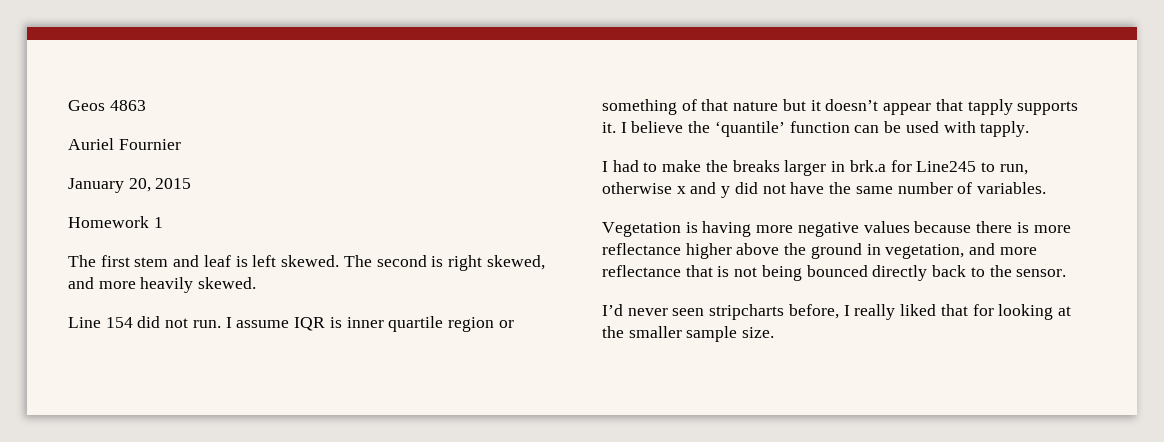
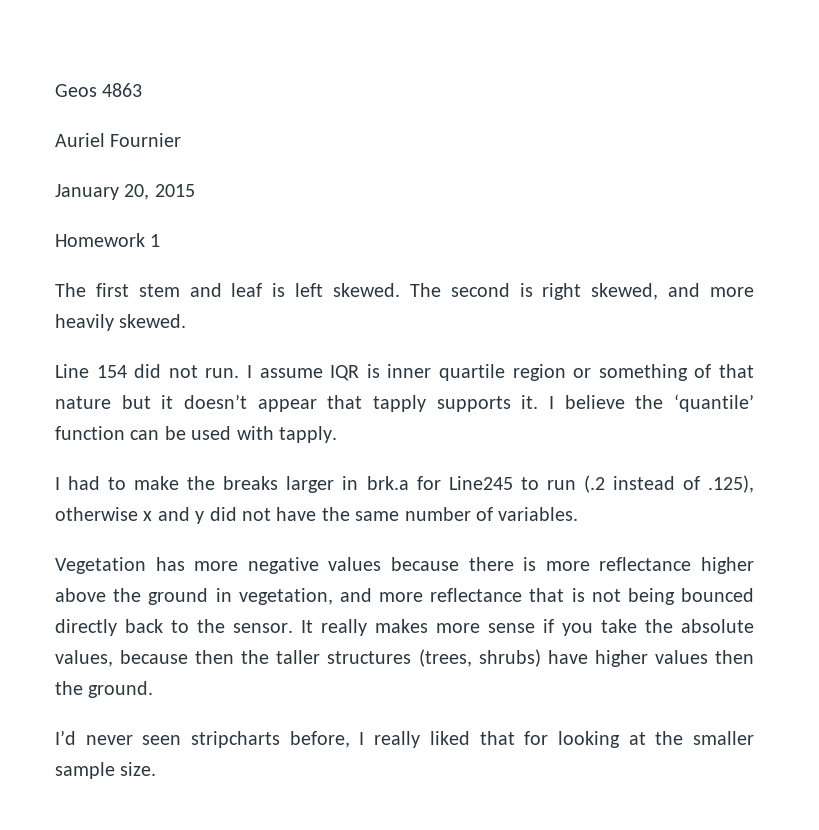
[999,164,1028,175] run, -> [546,475,754,493] run (.2 instead of .125),
[685,221,752,237] is having -> [155,557,185,571] has
(1067, 273) none -> [301,619,754,636] [55,649,755,667] [55,681,154,698] It really makes more sense if you take the absolute values, because then the taller structures (trees, shrubs) have higher values then the ground.

